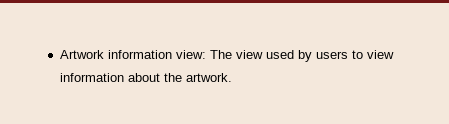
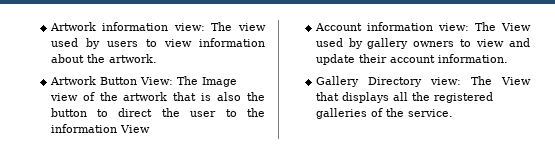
(232, 77) none -> [49,76,237,87] [49,92,265,101] [50,108,265,117] [50,124,150,133] [314,22,531,31] [315,38,530,49] [315,54,508,65] [315,76,531,87] [315,92,493,103] [315,108,453,119] // Artwork Button View: The Image view of the artwork that is also the button to direct the user to the information View // Account information view: The View used by gallery owners to view and update their account information. // Gallery Directory view: The View that displays all the registered galleries of the service.

